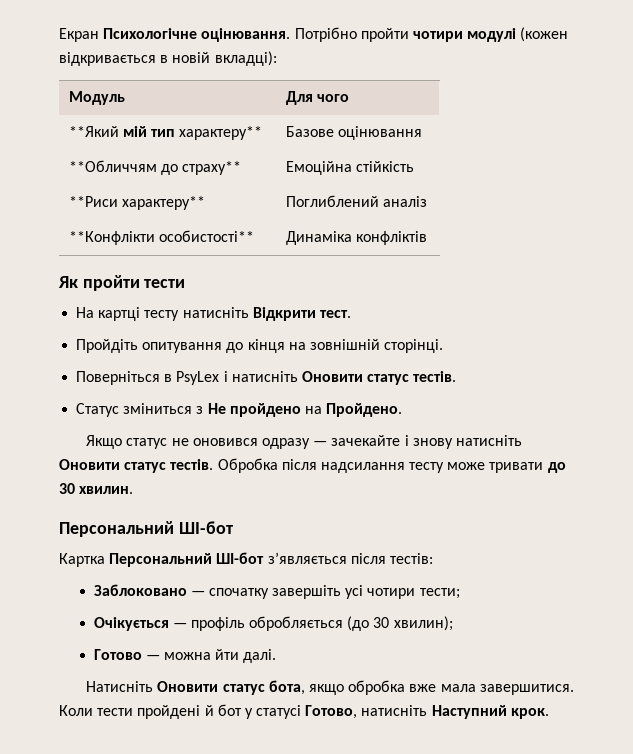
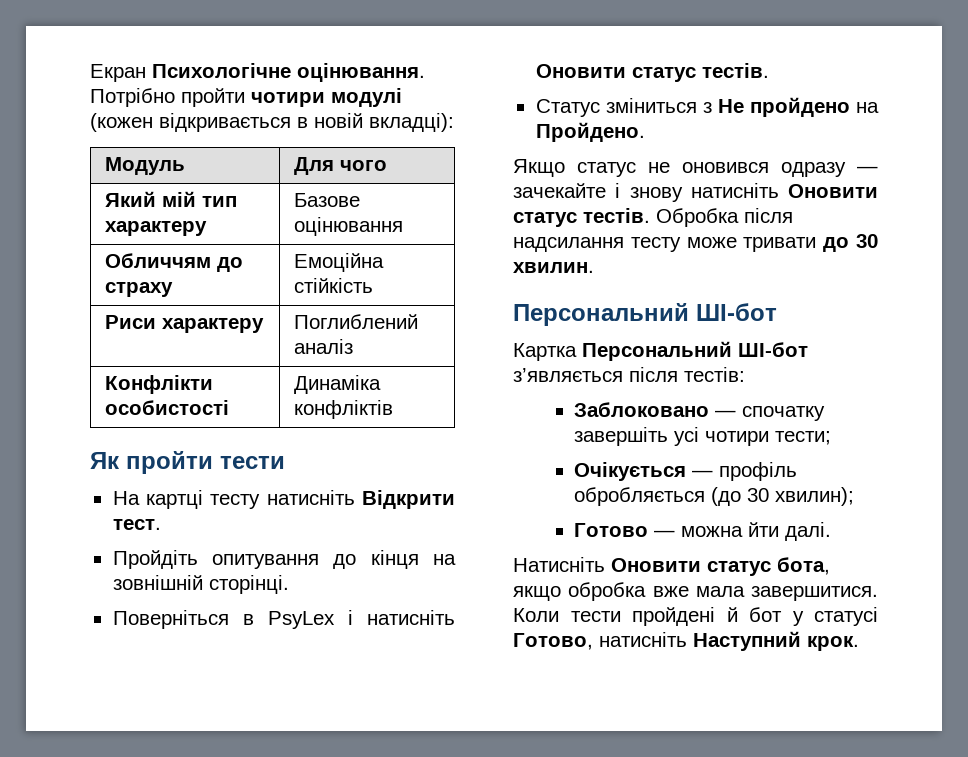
[68,126,119,137] **Який -> [104,191,156,207] Який
[179,126,263,140] характеру** -> [104,221,207,236] характеру
[68,160,241,175] **Обличчям до страху** -> [104,253,243,272] [104,282,173,297] Обличчям до страху
[68,196,205,210] **Риси характеру** -> [104,315,264,333] Риси характеру
[68,230,254,245] **Конфлікти особистості** -> [104,375,213,394] [104,400,229,415] Конфлікти особистості

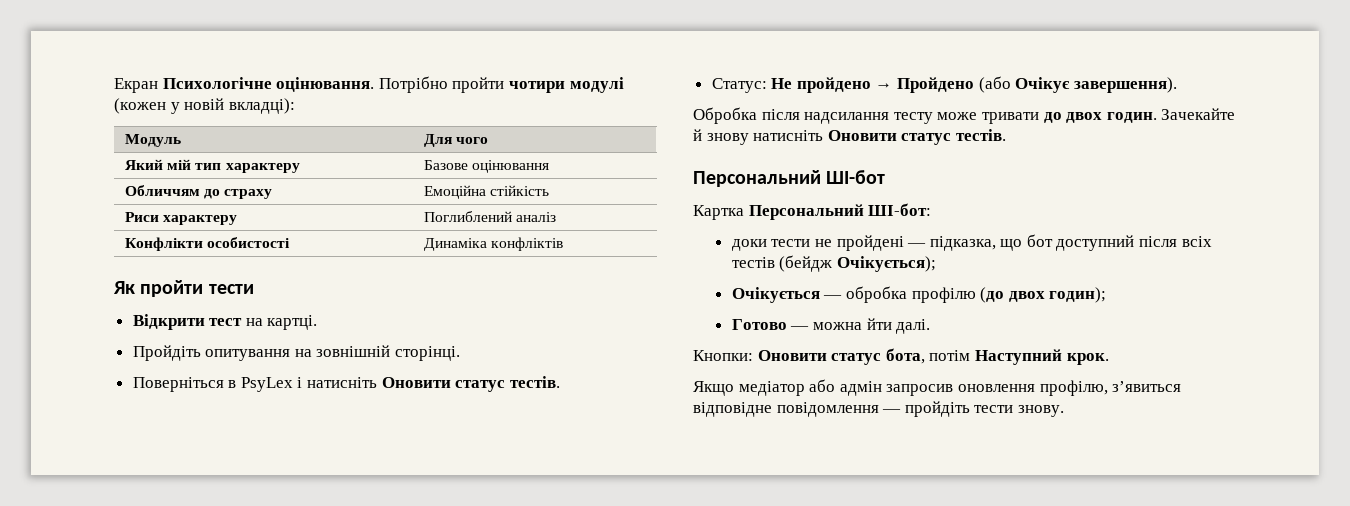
[159,113,308,132] відкривається в -> [170,102,180,114] у
[112,490,455,509] [112,519,161,530] На картці тесту натисніть Відкрити тест. -> [132,314,318,330] Відкрити тест на картці.
[333,550,419,569] до кінця -> (291, 355) none
[535,97,879,117] [535,122,645,142] [513,159,878,177] [513,183,878,202] [513,208,650,227] Статус зміниться з Не пройдено на Пройдено. // Якщо статус не оновився одразу — зачекайте і знову натисніть Оновити статус тестів. -> [711,76,1177,93] Статус: Не пройдено → Пройдено (або Очікує завершення). //
[856,234,878,248] [513,262,594,273] [513,303,777,326] [513,341,808,361] [513,367,745,382] [574,402,826,421] [574,427,832,446] [574,462,798,481] [574,487,855,506] 30 хвилин. // Персональний ШІ-бот // Картка Персональний ШІ-бот з’являється після тестів: // Заблоковано — спочатку завершіть усі чотири тести; // Очікується — профіль обробляється (до 30 хвилин); -> [1066,108,1236,123] [693,129,1006,145] [693,170,886,187] [693,203,932,220] [731,234,1212,251] [731,255,936,272] [731,286,1107,303] двох годин. Зачекайте й знову натисніть Оновити статус тестів. // Персональний ШІ-бот // Картка Персональний ШІ-бот: // доки тести не пройдені — підказка, що бот доступний після всіх тестів (бейдж Очікується); // Очікується — обробка профілю (до двох годин);
[513,557,605,572] Натисніть -> [693,350,753,361] Кнопки:
[513,582,878,601] [513,607,878,626] [513,631,859,651] якщо обробка вже мала завершитися. Коли тести пройдені й бот у статусі Готово, натисніть Наступний крок. -> [929,349,1109,365] [693,379,1182,396] [693,401,1064,417] потім Наступний крок. // Якщо медіатор або адмін запросив оновлення профілю, з’явиться відповідне повідомлення — пройдіть тести знову.

